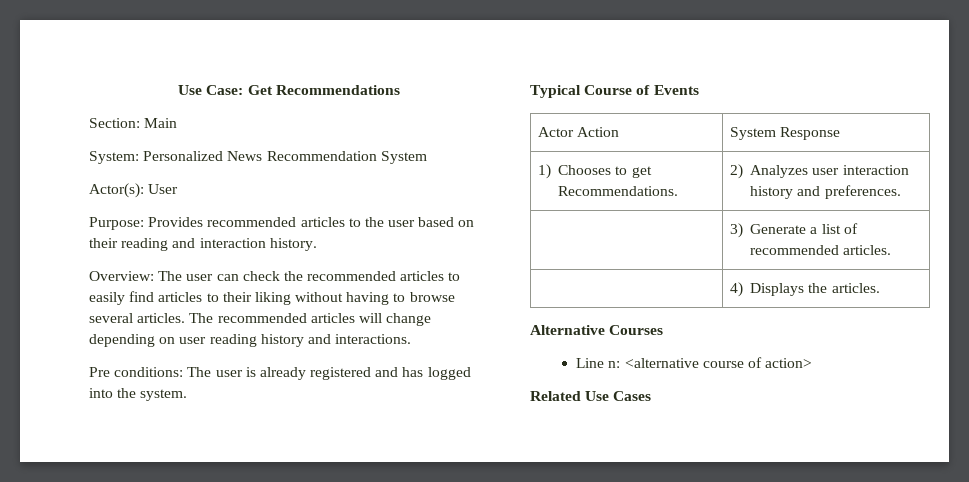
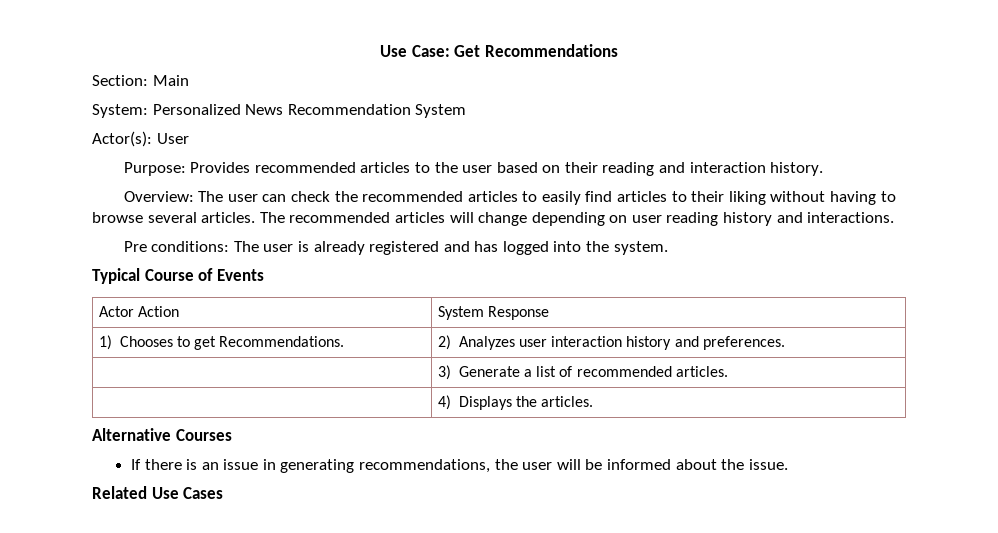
[576,357,813,368] Line n: <alternative course of action> -> [130,459,788,473] If there is an issue in generating recommendations, the user will be informed about the issue.

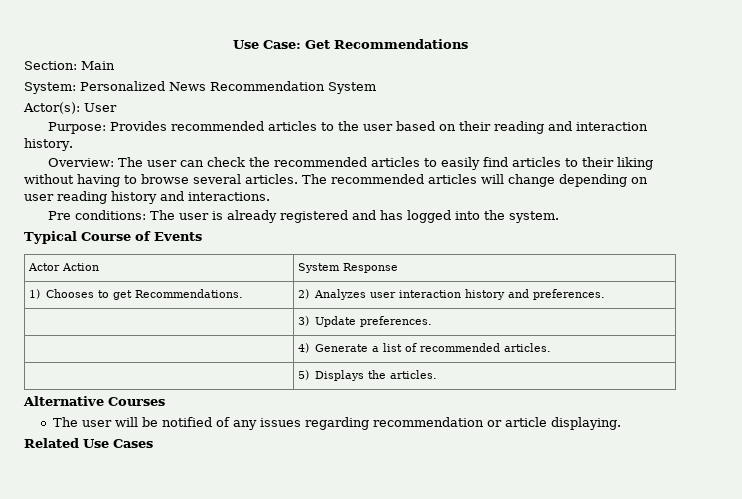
(452, 372) none -> [314,316,432,327] [298,343,310,353] Update preferences. // | 4)
[438,395,452,410] 4) -> [298,370,310,380] 5)
[130,459,788,473] If there is an issue in generating recommendations, the user will be informed about the issue. -> [52,417,621,430] The user will be notified of any issues regarding recommendation or article displaying.

